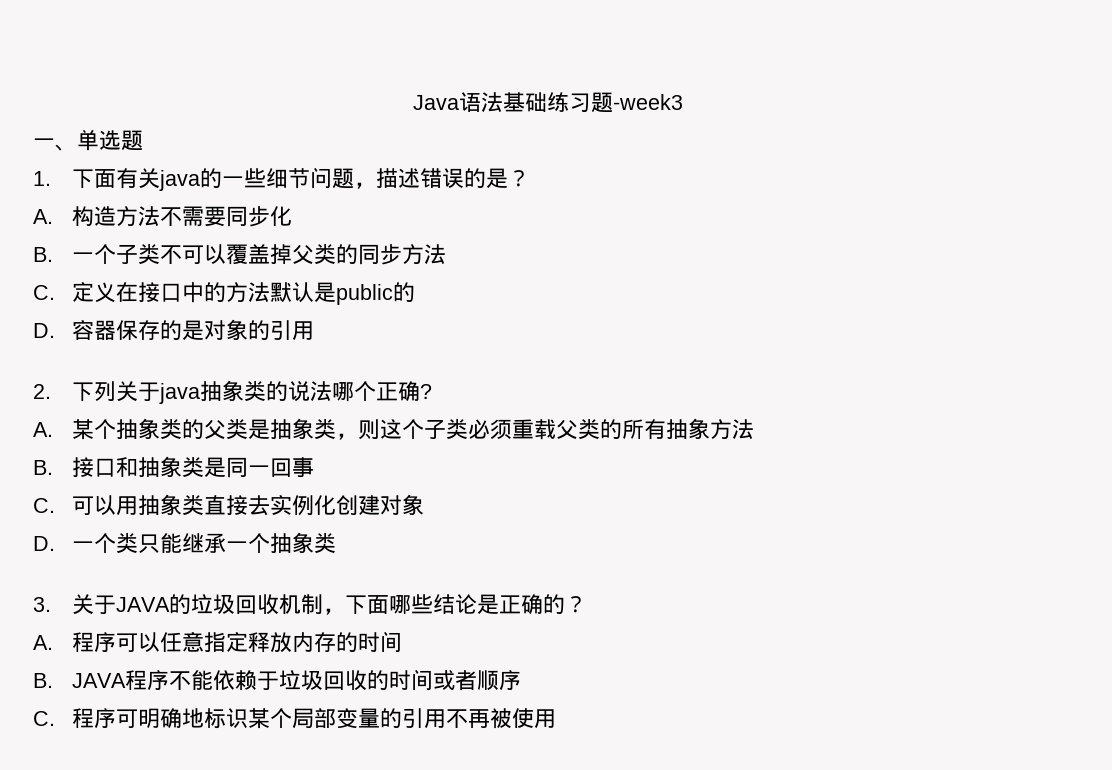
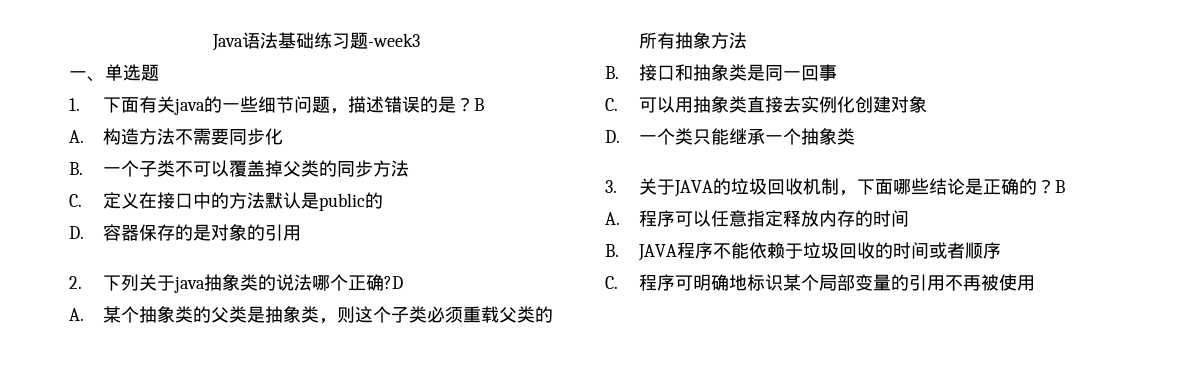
(531, 178) none -> [474,98,485,111] B
[420,384,433,399] ? -> [384,276,404,289] ?D
(588, 604) none -> [1055,180,1066,193] B

